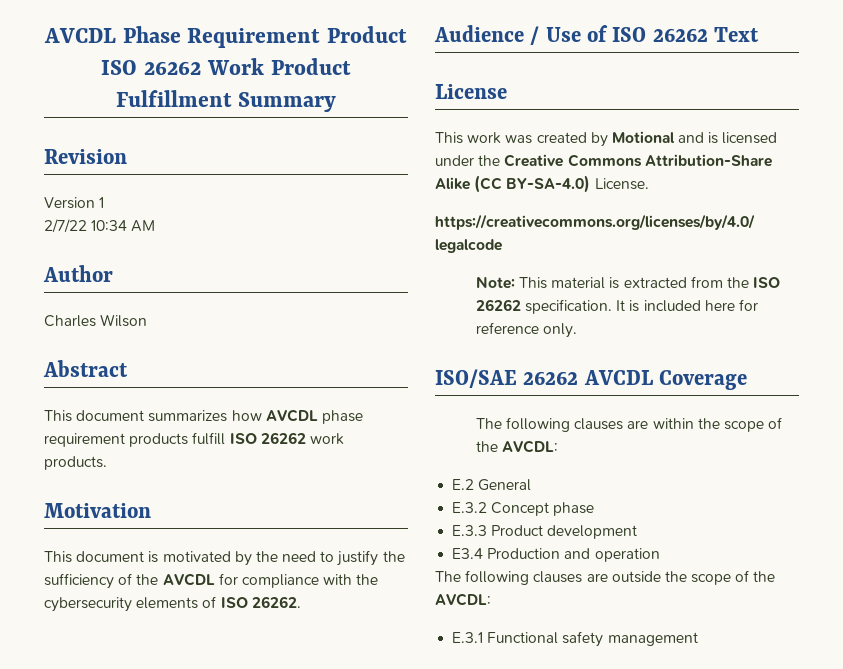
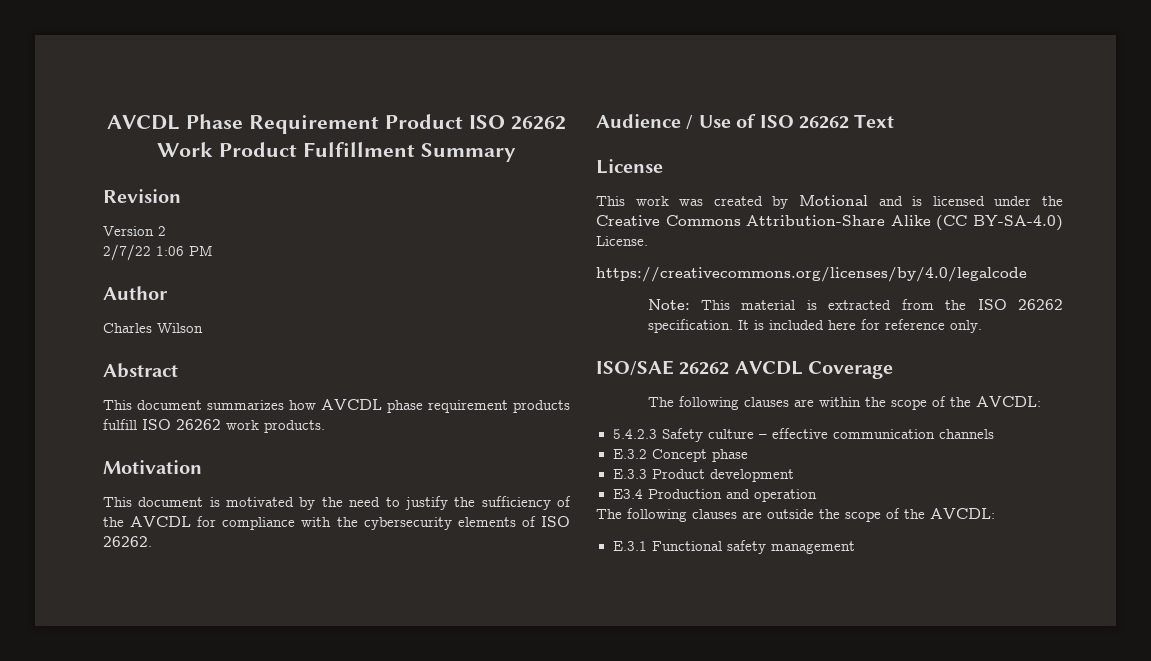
[99,197,105,208] 1 -> [158,226,166,236] 2
[91,220,156,232] 10:34 AM -> [156,245,213,256] 1:06 PM
[452,479,532,491] E.2 General -> [612,428,994,442] 5.4.2.3 Safety culture – effective communication channels

